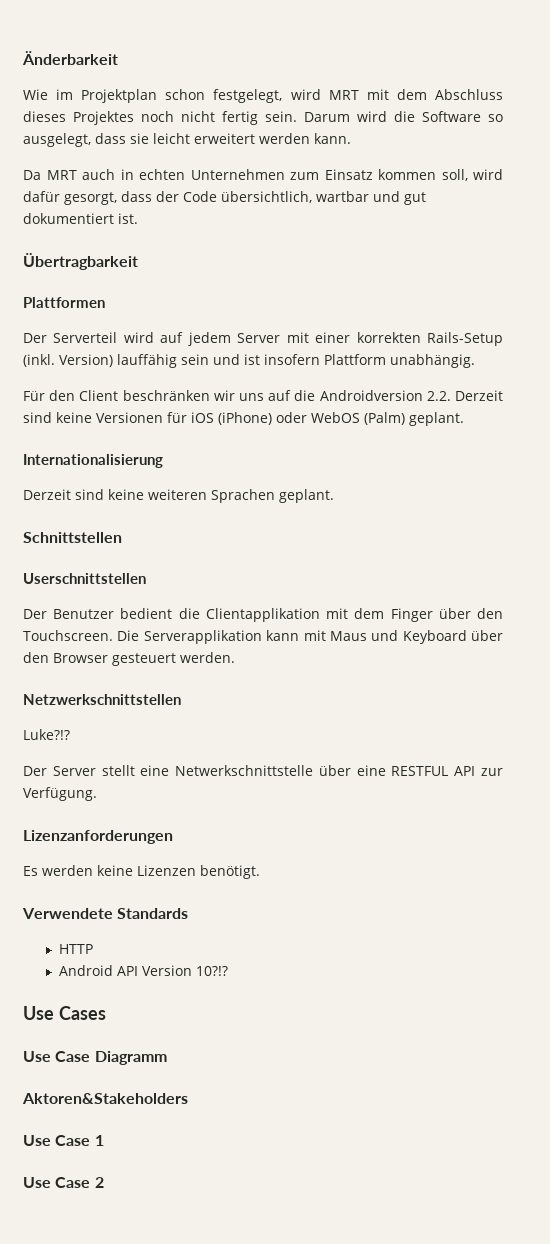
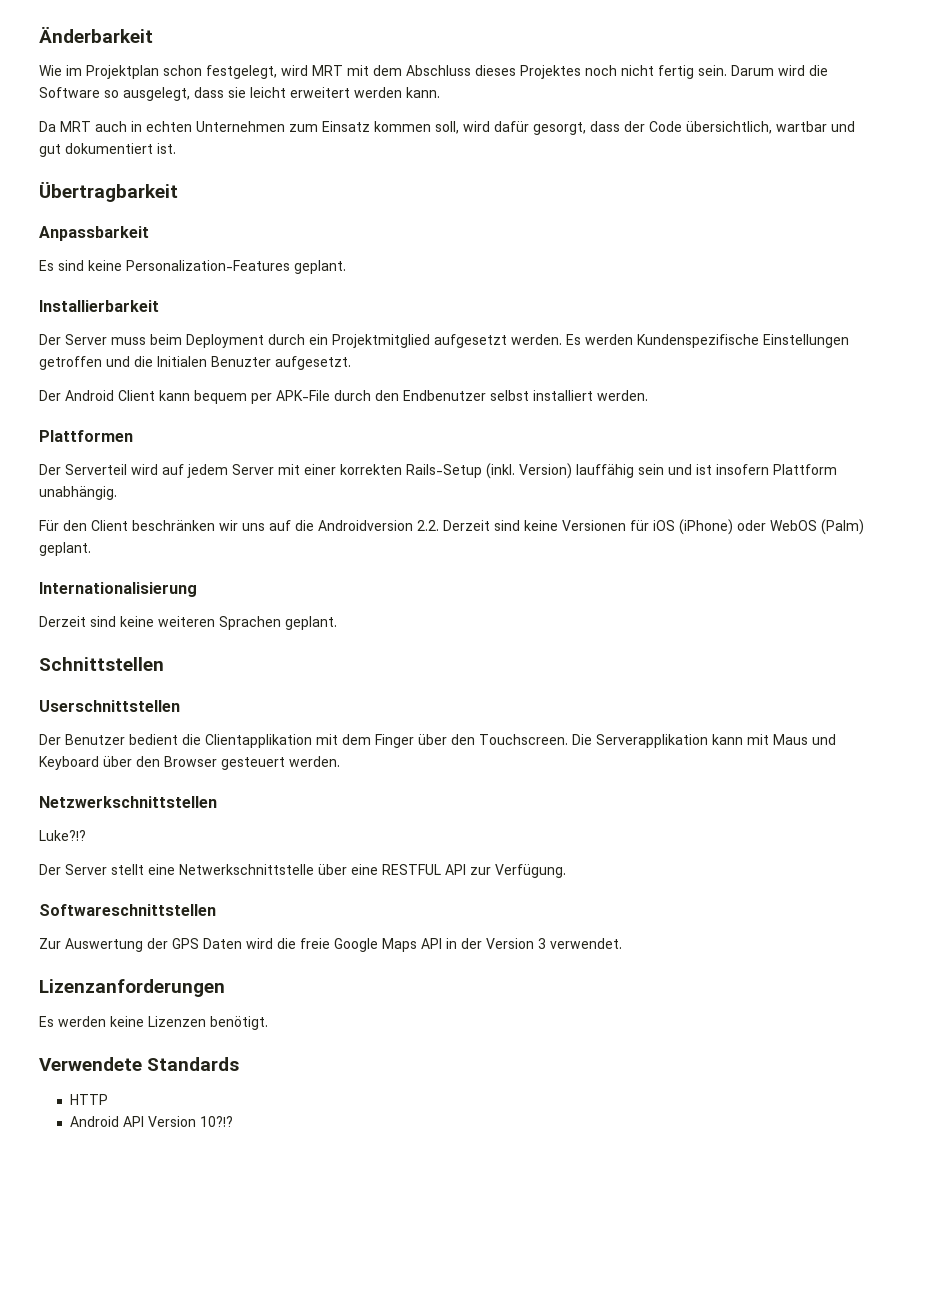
(138, 261) none -> [39,226,149,241] [39,260,346,274] [39,300,159,312] [39,334,849,348] [39,356,351,370] [39,390,648,404] // Anpassbarkeit // Es sind keine Personalization-Features geplant. // Installierbarkeit // Der Server muss beim Deployment durch ein Projektmitglied aufgesetzt werden. Es werden Kundenspezifische Einstellungen getroffen und die Initialen Benuzter aufgesetzt. // Der Android Client kann bequem per APK-File durch den Endbenutzer selbst installiert werden.
(97, 794) none -> [39,904,216,916] [39,938,622,952] // Softwareschnittstellen // Zur Auswertung der GPS Daten wird die freie Google Maps API in der Version 3 verwendet.
[23,1006,106,1020] [23,1051,167,1065] [22,1093,188,1104] [23,1135,104,1146] [23,1177,104,1188] // Use Cases // Use Case Diagramm // Aktoren&Stakeholders // Use Case 1 // Use Case 2 -> (234, 1121) none

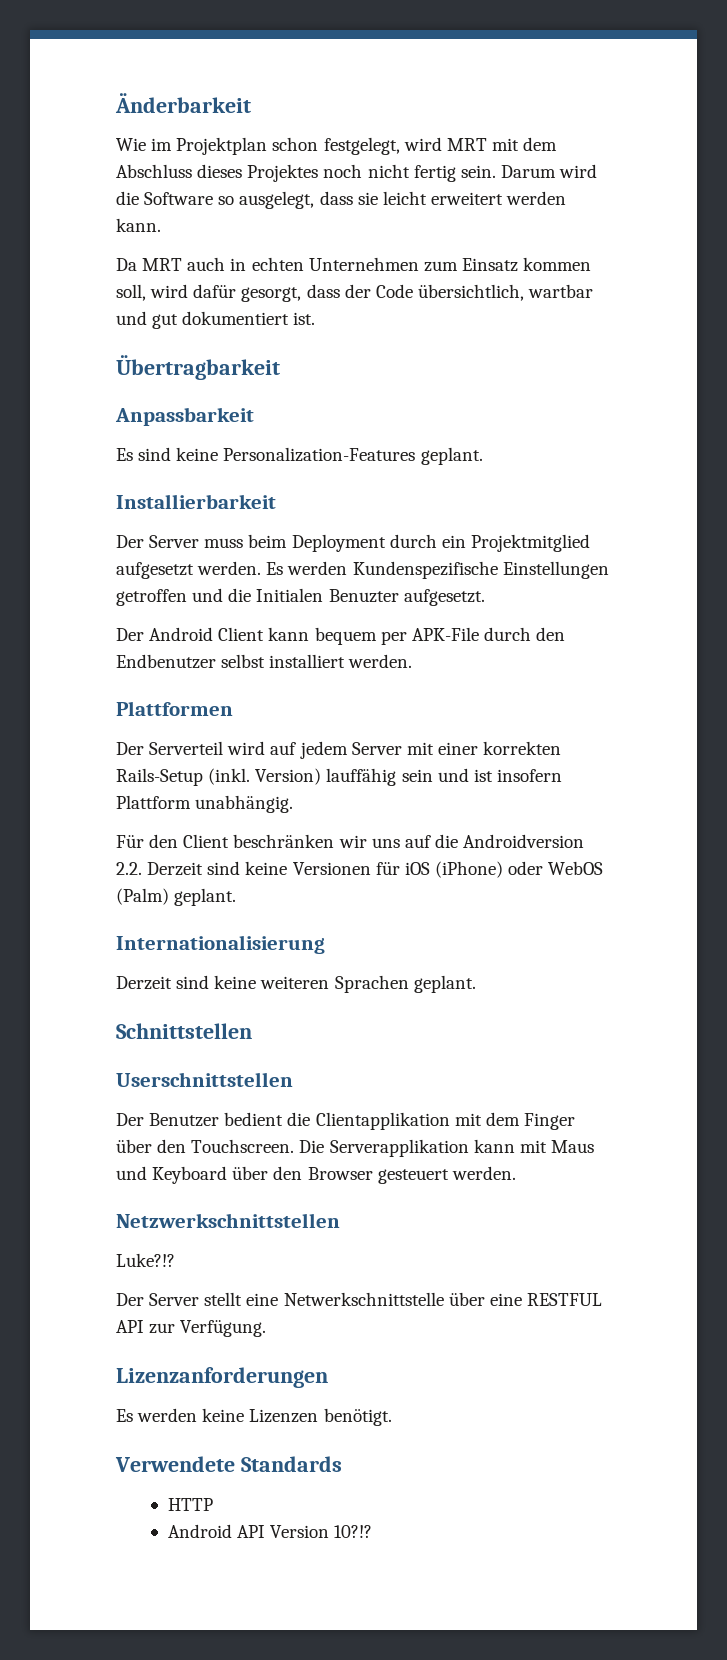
[39,904,216,916] [39,938,622,952] // Softwareschnittstellen // Zur Auswertung der GPS Daten wird die freie Google Maps API in der Version 3 verwendet. -> (267, 1328) none

